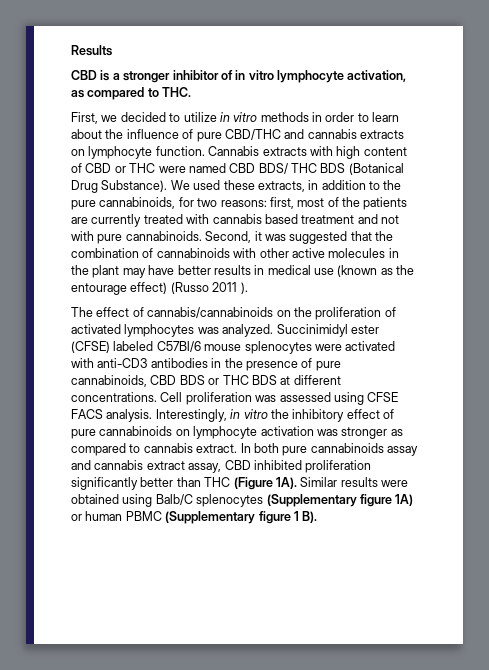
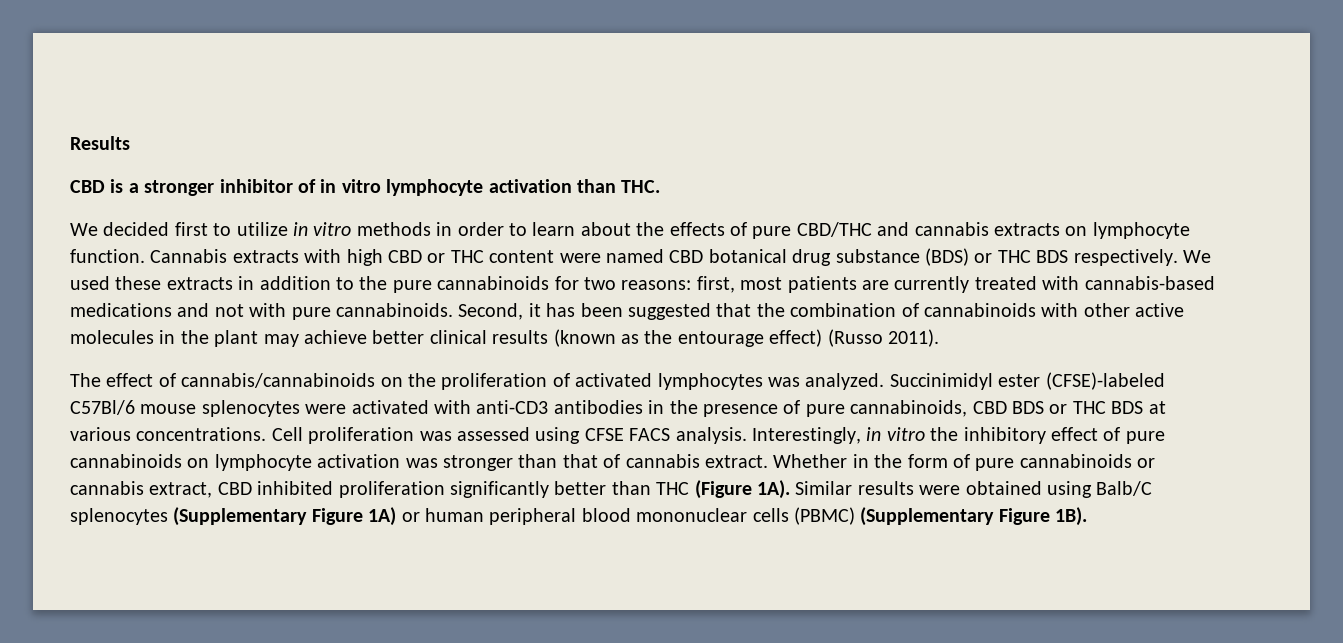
[347,70,407,82] [71,87,192,100] [71,112,166,124] activation, as compared to THC. // First, we decided -> [488,179,661,193] [70,222,208,236] activation than THC. // We decided first
[126,129,179,139] influence -> [669,222,725,236] effects
[363,147,407,156] [71,163,82,173] content of -> (383, 257) none
(156, 168) none -> [489,250,555,263] content
[258,163,404,175] [71,180,168,193] BDS/ THC BDS (Botanical Drug Substance). -> [708,248,1178,266] botanical drug substance (BDS) or THC BDS respectively.
[257,181,305,192] extracts, -> [166,277,233,290] extracts
[99,197,176,209] cannabinoids, -> [437,276,550,290] cannabinoids
[327,197,360,207] of the -> (783, 283) none
[212,214,355,224] cannabis based treatment -> [1084,276,1215,290] [70,303,172,317] cannabis-based medications
[264,234,286,241] was -> [546,303,623,317] has been
[148,265,334,275] have better results in medical use -> [304,330,549,344] achieve better clinical results
[212,282,248,294] 2011 ). -> [887,329,939,347] 2011).
[71,341,154,353] (CFSE) labeled -> [1045,372,1165,390] (CFSE)-labeled
[293,375,341,385] different -> [70,427,131,441] various
[390,429,403,436] [71,443,418,456] [71,460,222,473] as compared to cannabis extract. In both pure cannabinoids assay and cannabis extract assay, -> [518,454,1156,471] [70,481,213,498] than that of cannabis extract. Whether in the form of pure cannabinoids or cannabis extract,
[359,494,392,507] figure -> [311,508,363,525] Figure
[125,511,318,524] PBMC (Supplementary figure 1 B). -> [489,507,1088,526] peripheral blood mononuclear cells (PBMC) (Supplementary Figure 1B).

